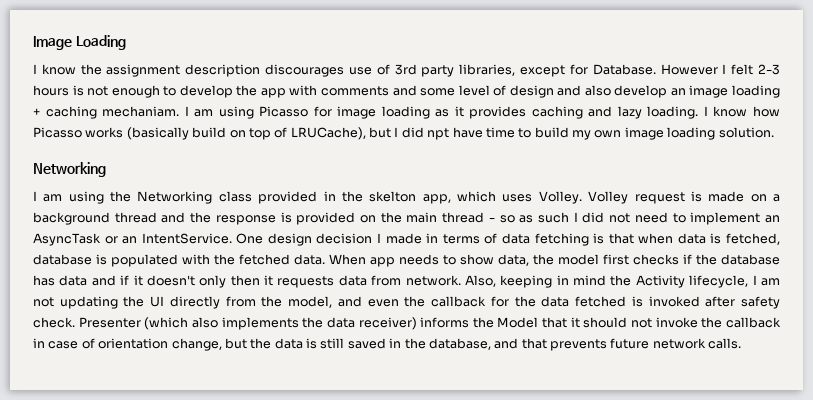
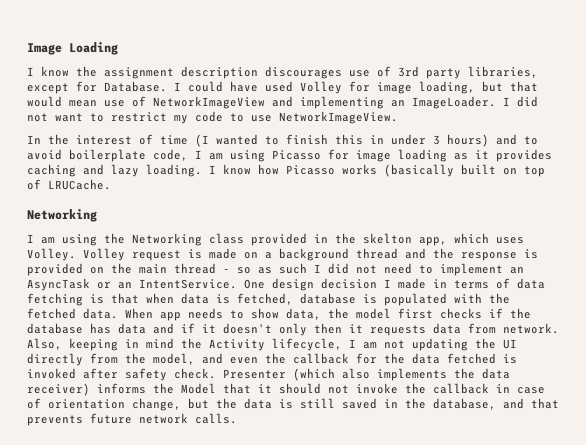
[660,64,781,75] [33,85,780,98] [33,106,180,119] However I felt 2-3 hours is not enough to develop the app with comments and some level of design and also develop an image loading + caching mechaniam. -> [174,81,538,94] [27,96,538,109] [27,111,398,124] [27,134,538,147] [27,149,188,162] I could have used Volley for image loading, but that would mean use of NetworkImageView and implementing an ImageLoader. I did not want to restrict my code to use NetworkImageView. // In the interest of time (I wanted to finish this in under 3 hours) and to avoid boilerplate code,
[192,127,227,138] build -> [461,164,496,175] built
[290,127,774,140] LRUCache), but I did npt have time to build my own image loading solution. -> [48,179,111,190] LRUCache.

